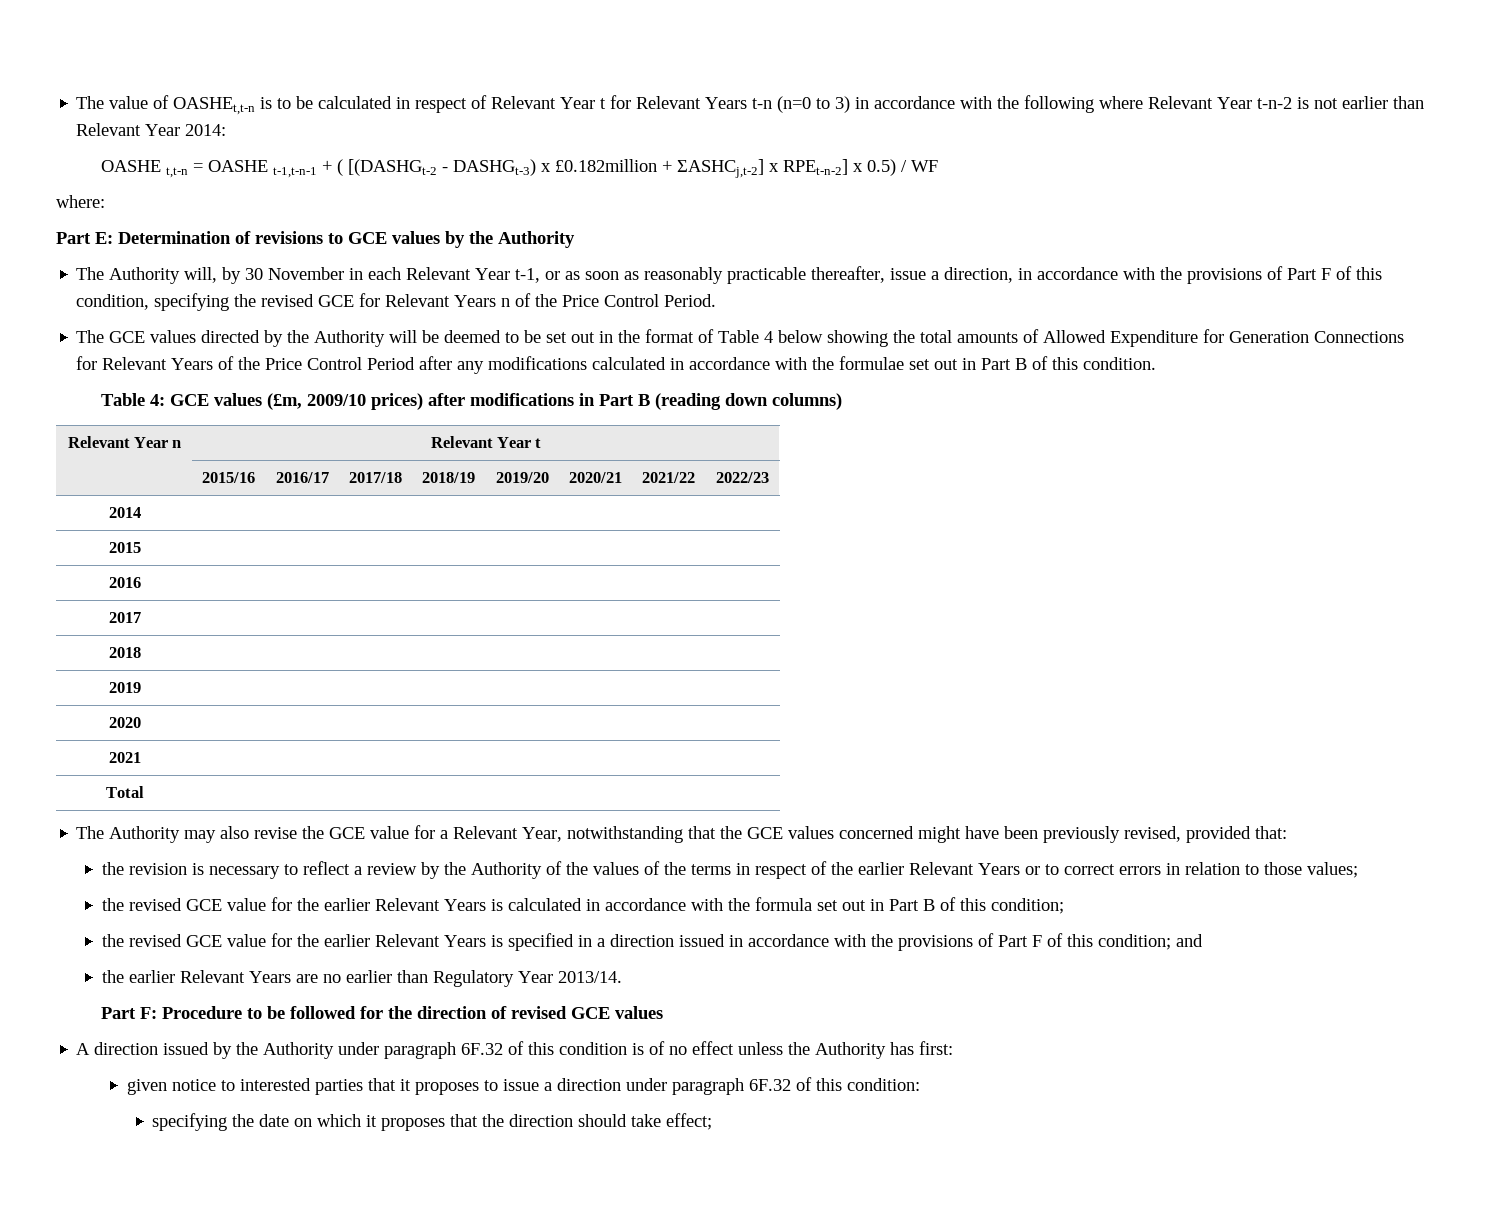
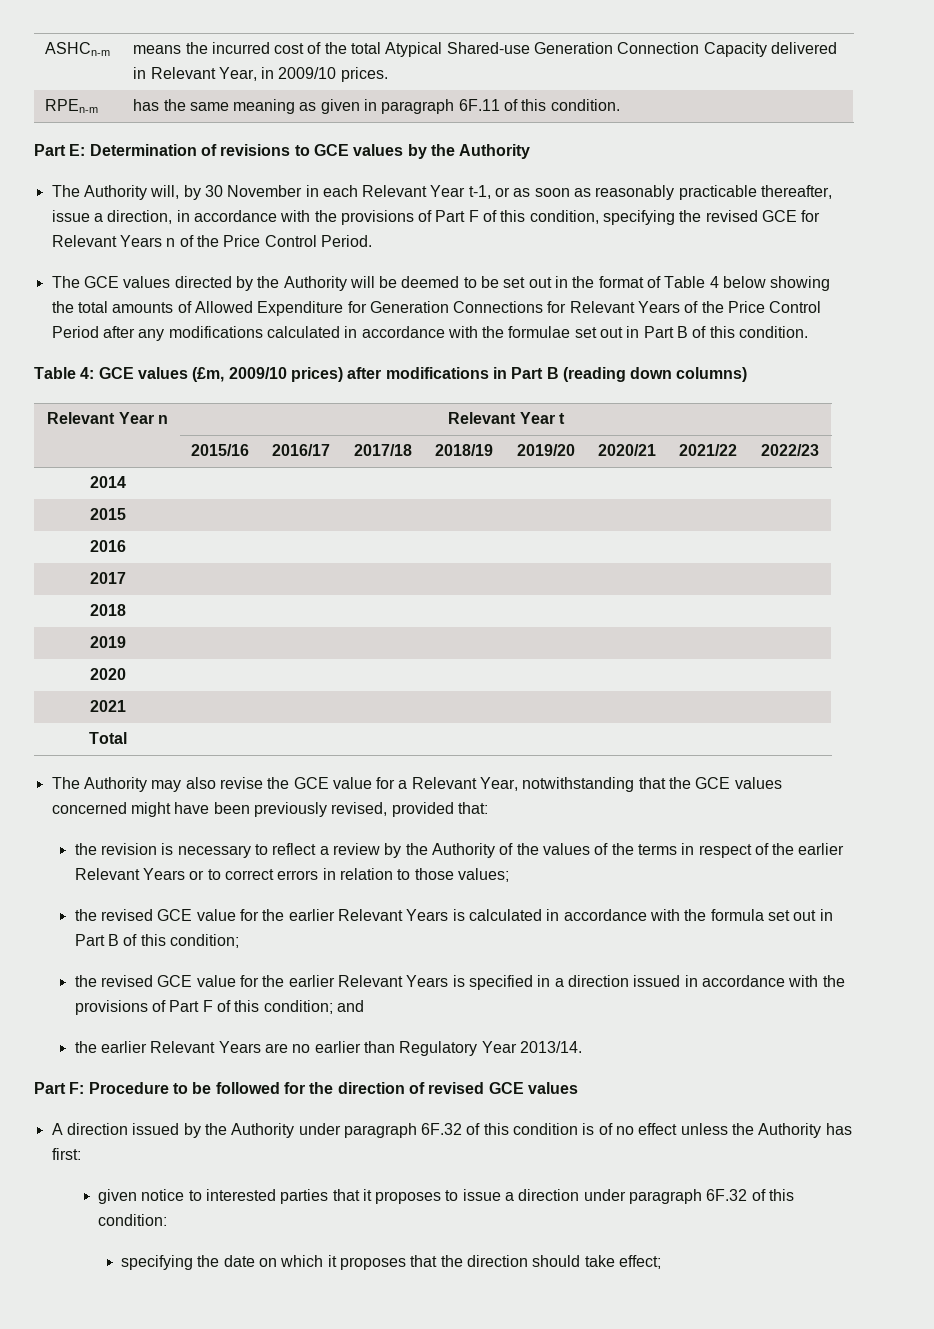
[76,95,1425,115] [76,123,227,136] [101,159,939,178] [56,195,105,208] The value of OASHEt,t-n is to be calculated in respect of Relevant Year t for Relevant Years t-n (n=0 to 3) in accordance with the following where Relevant Year t-n-2 is not earlier than Relevant Year 2014: // OASHE t,t-n = OASHE t-1,t-n-1 + ( [(DASHGt-2 - DASHGt-3) x £0.182million + ΣASHCj,t-2] x RPEt-n-2] x 0.5) / WF // where: -> [45,42,111,56] [133,42,838,57] [133,67,388,82] [45,99,99,113] [133,99,620,114] ASHCn-m | means the incurred cost of the total Atypical Shared-use Generation Connection Capacity delivered in Relevant Year, in 2009/10 prices. // RPEn-m | has the same meaning as given in paragraph 6F.11 of this condition.

